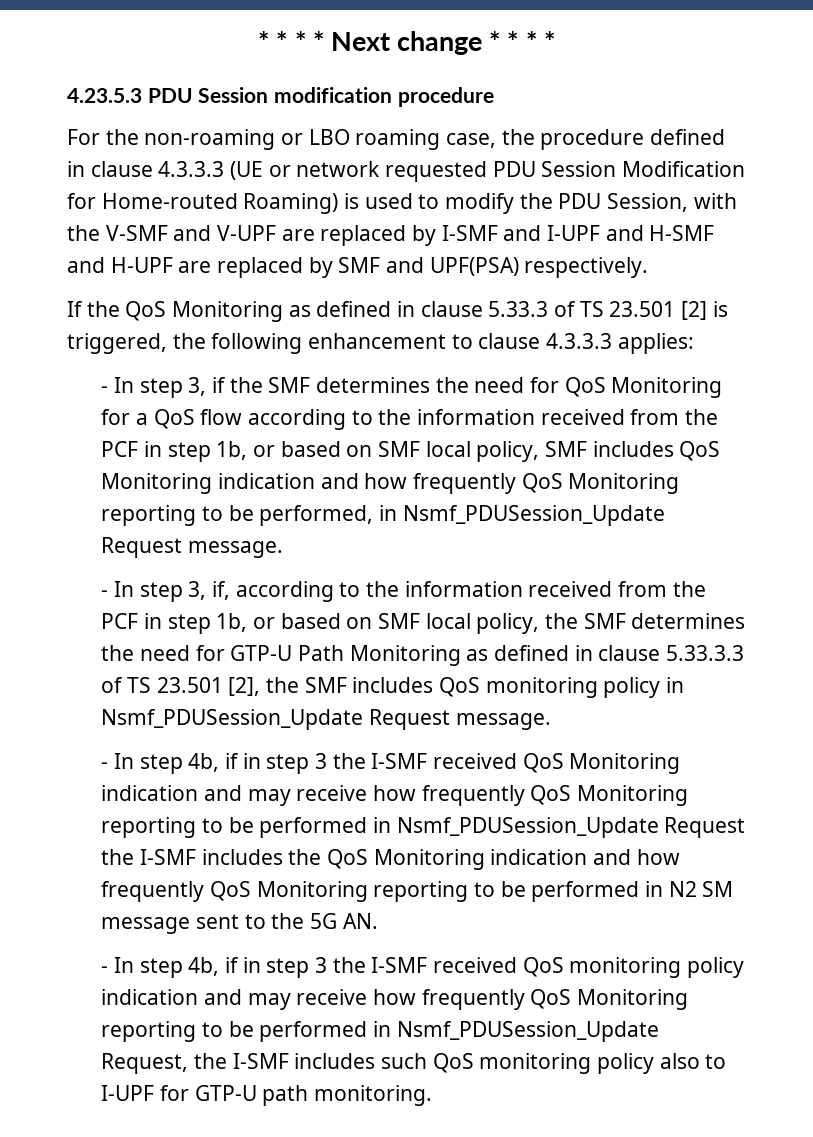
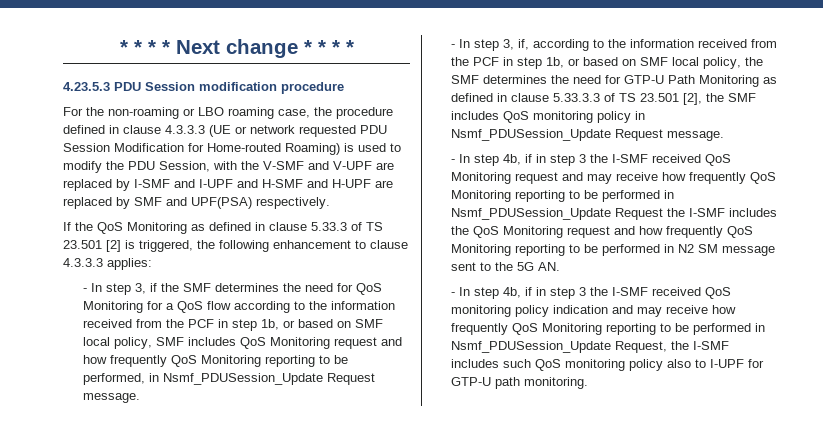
[218,473,316,489] indication -> [333,337,377,349] request
[101,785,199,801] indication -> [514,172,558,184] request
[490,849,588,865] indication -> [566,226,610,238] request

